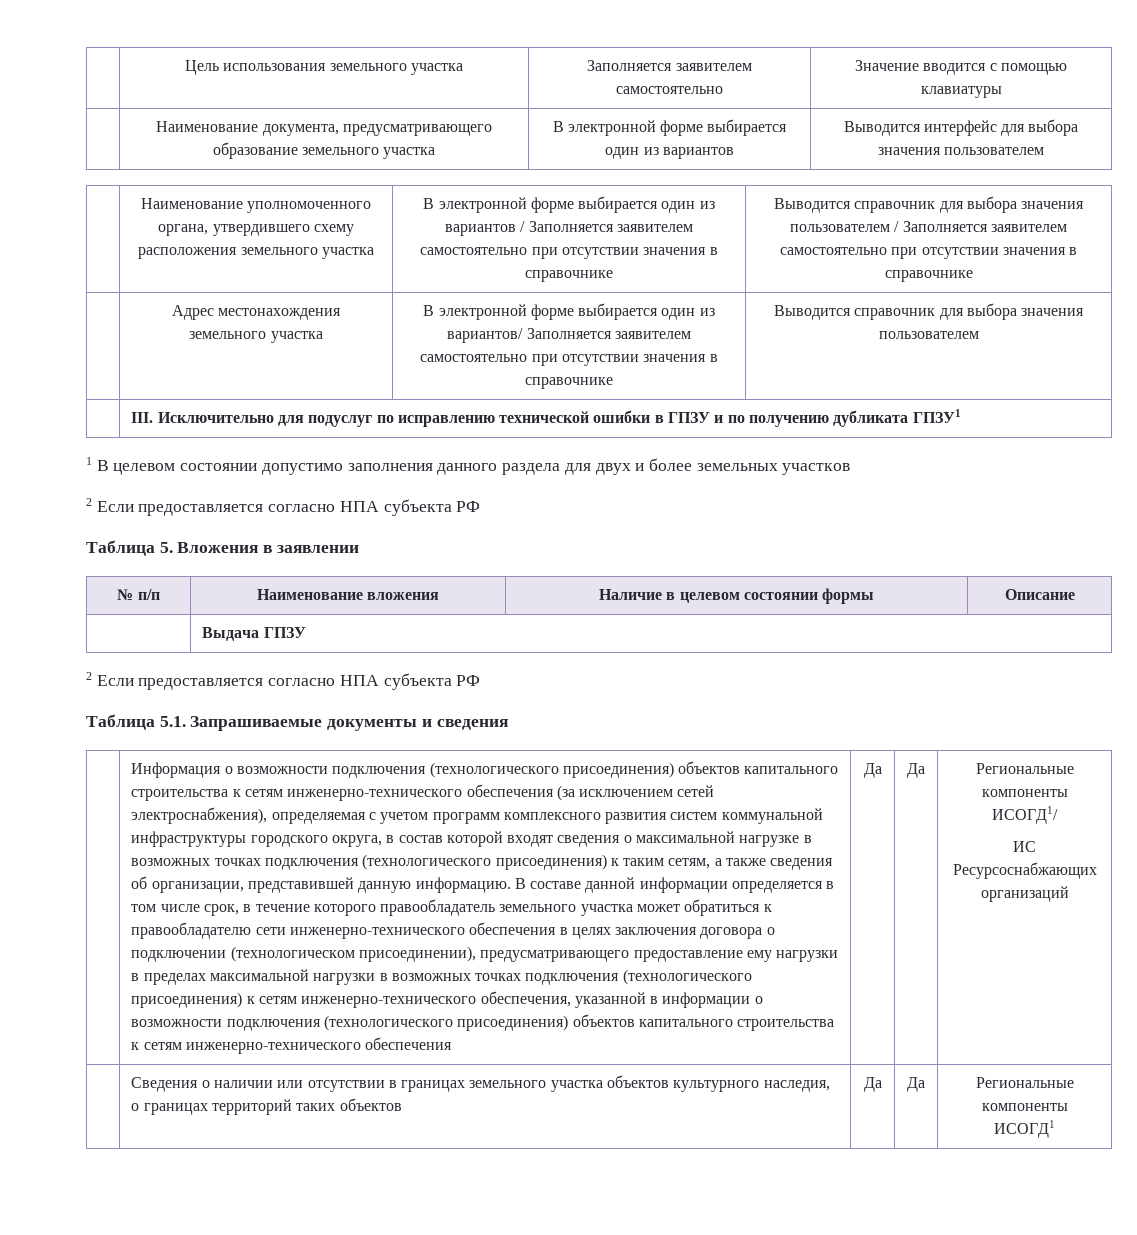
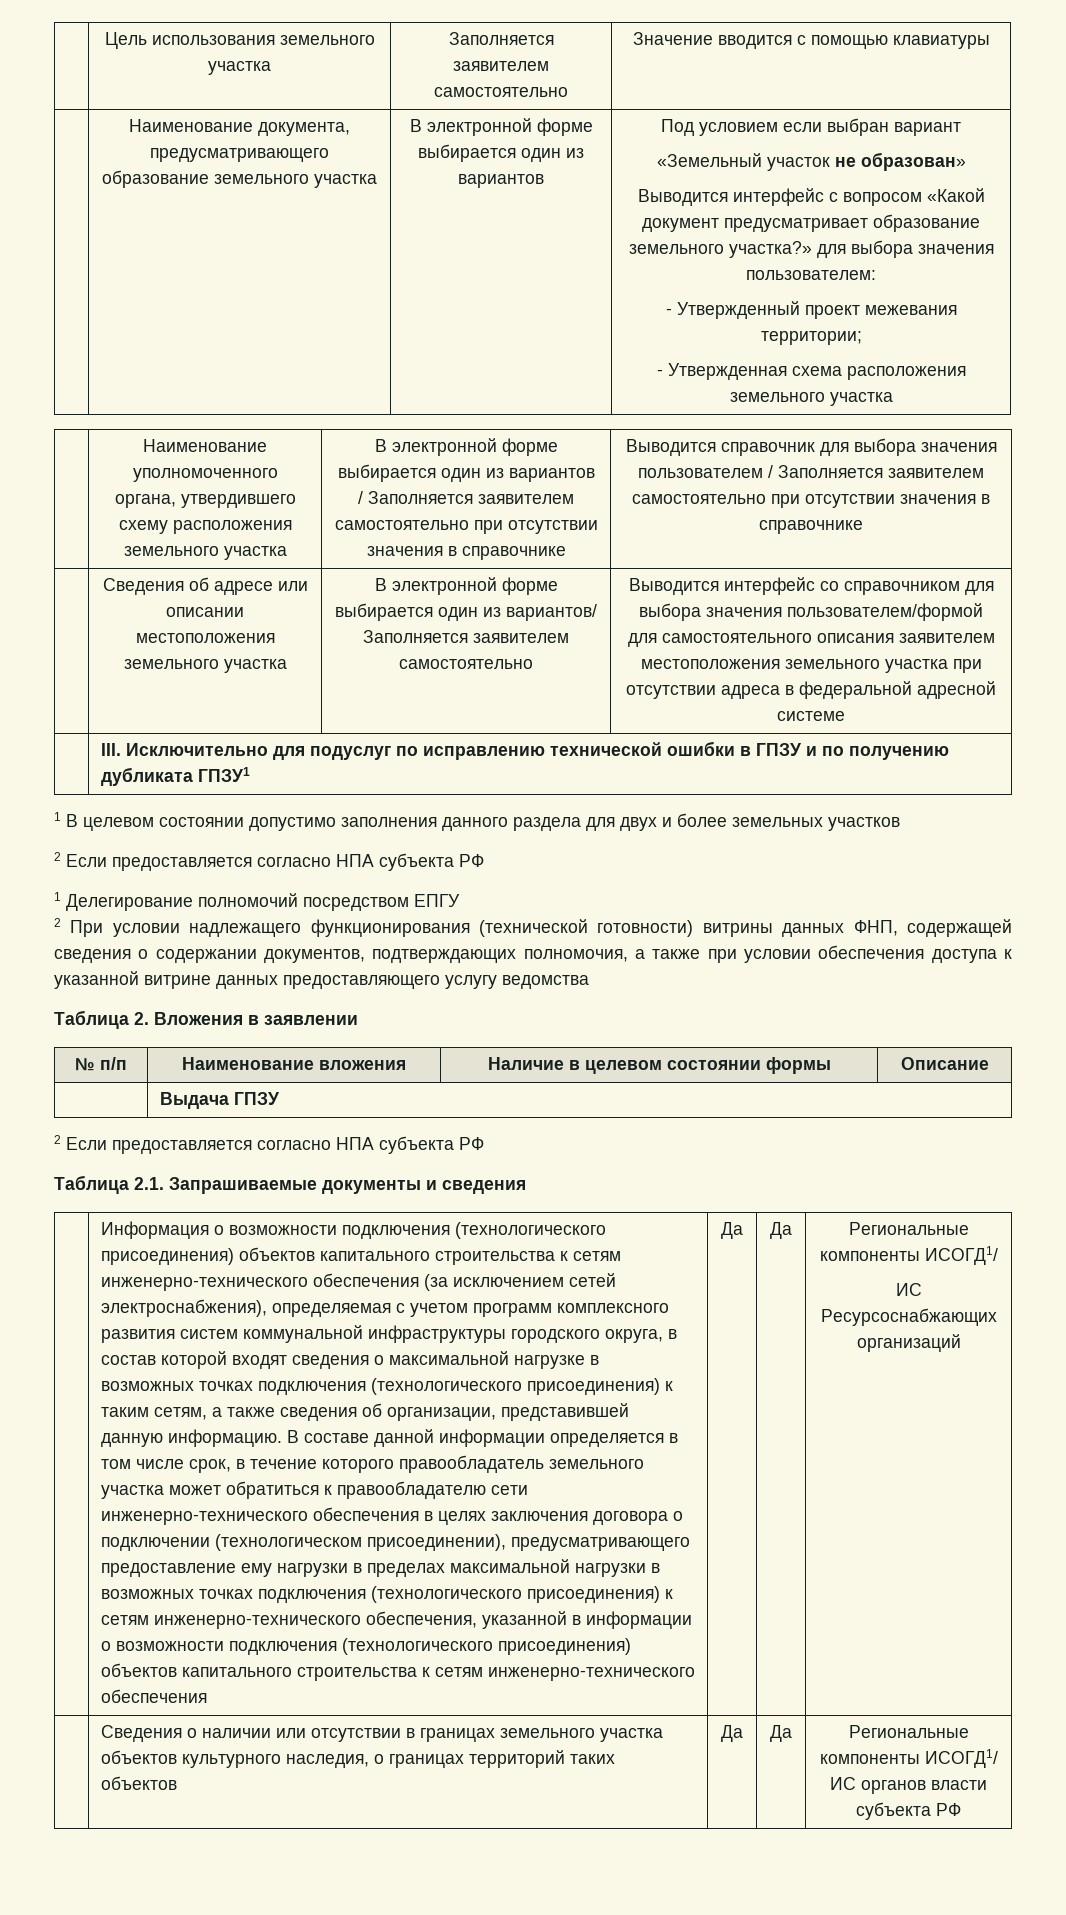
[843,119,1079,136] [877,147,1045,155] Выводится интерфейс для выбора значения пользователем -> [661,118,961,136] [656,152,966,171] [637,188,985,206] [642,214,980,232] [628,240,994,258] [746,270,876,280] [665,301,957,319] [760,331,862,345] [656,363,966,380] [729,392,893,406] Под условием если выбран вариант // «Земельный участок не образован» // Выводится интерфейс с вопросом «Какой документ предусматривает образование земельного участка?» для выбора значения пользователем: // - Утвержденный проект межевания территории; // - Утвержденная схема расположения земельного участка
[171,305,342,320] Адрес местонахождения -> [102,577,308,595] [166,607,244,617] [135,633,275,643] Сведения об адресе или описании местоположения
[531,354,718,366] [525,377,613,389] [773,303,1085,320] [878,331,979,339] при отсутствии значения в справочнике | Выводится справочник для выбора значения пользователем -> [628,577,994,595] [639,603,983,621] [627,633,995,647] [640,659,982,673] [626,681,996,699] [777,711,845,721] | Выводится интерфейс со справочником для выбора значения пользователем/формой для самостоятельного описания заявителем местоположения земельного участка при отсутствии адреса в федеральной адресной системе
[86,540,173,556] // Таблица 5. -> [54,892,460,911] [54,918,1012,937] [54,945,1013,963] [54,971,589,989] [54,1010,149,1029] // 1 Делегирование полномочий посредством ЕПГУ // 2 При условии надлежащего функционирования (технической готовности) витрины данных ФНП, содержащей сведения о содержании документов, подтверждающих полномочия, а также при условии обеспечения доступа к указанной витрине данных предоставляющего услугу ведомства // Таблица 2.
[159,716,186,727] 5.1. -> [134,1177,164,1190] 2.1.
[994,1120,1055,1138] ИСОГД1 -> [924,1749,998,1768] [830,1777,987,1794] [856,1802,961,1820] ИСОГД1/ ИС органов власти субъекта РФ

